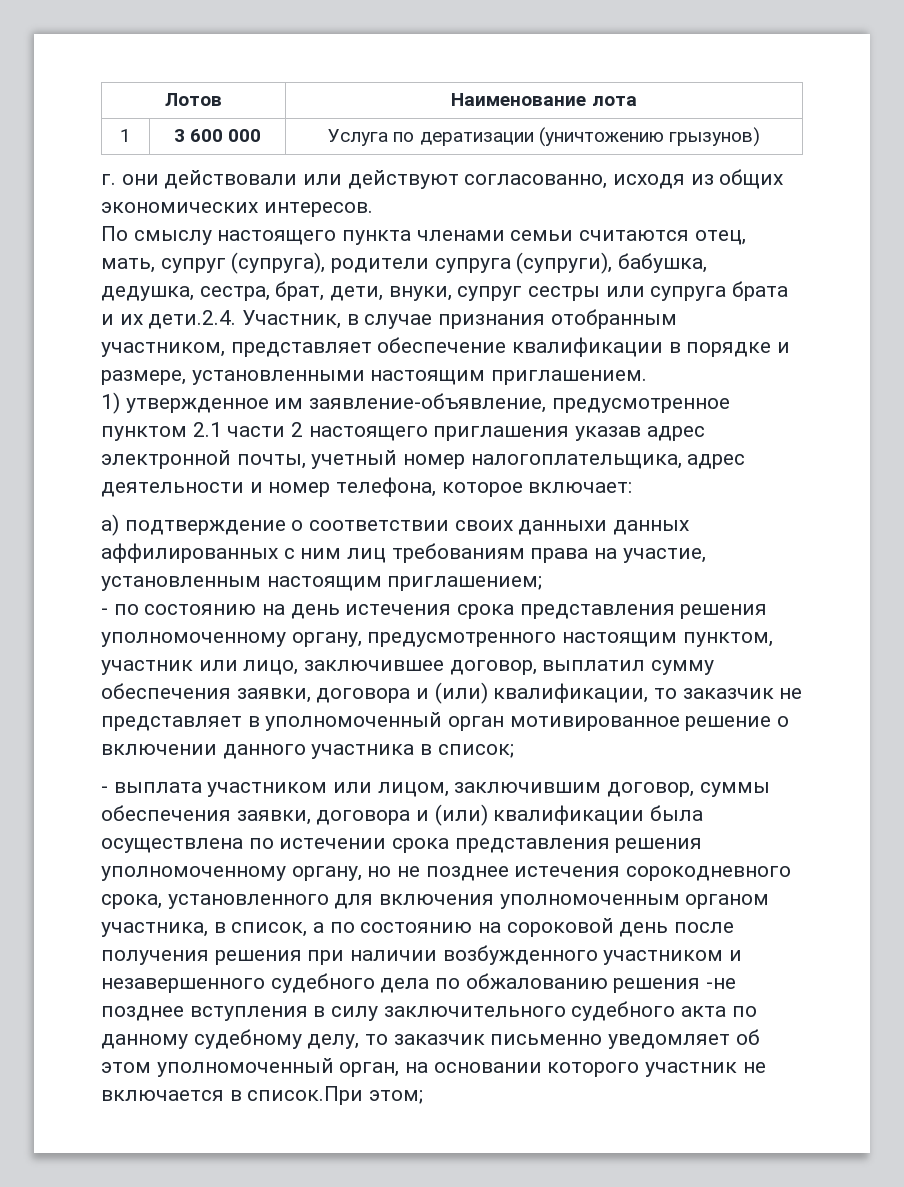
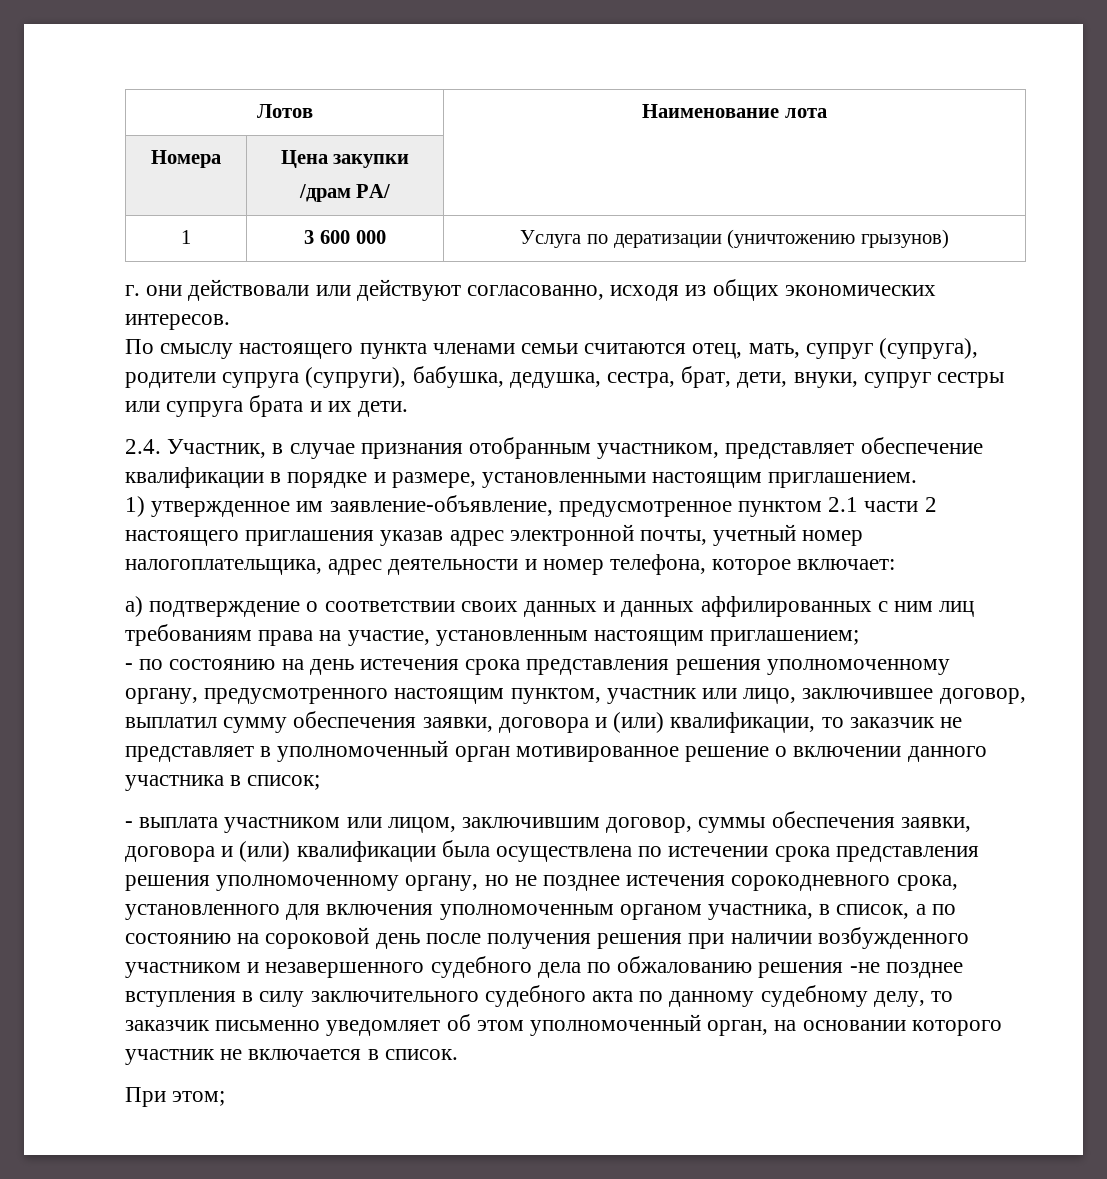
(637, 101) none -> [151,150,221,168] [280,150,410,168] [298,184,391,202] // Номера | Цена закупки // /драм РА/ |
[148,310,237,329] дети.2.4. -> [358,401,409,417] [125,439,161,454] дети. // 2.4.
[518,520,608,535] данныхи -> [524,601,616,617] данных и
[247,1086,364,1105] список.При -> [384,1049,458,1060] [125,1087,166,1107] список. // При

